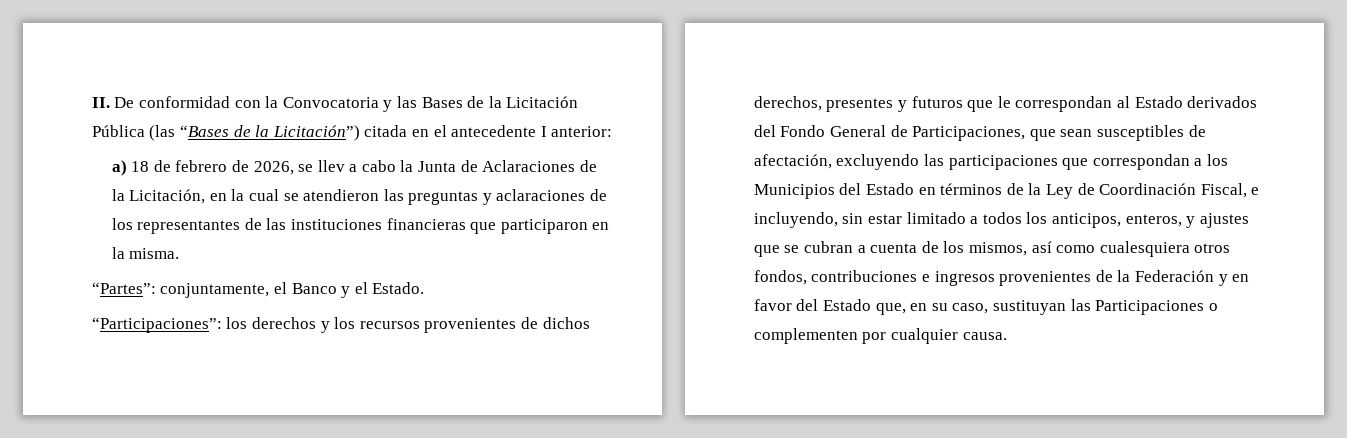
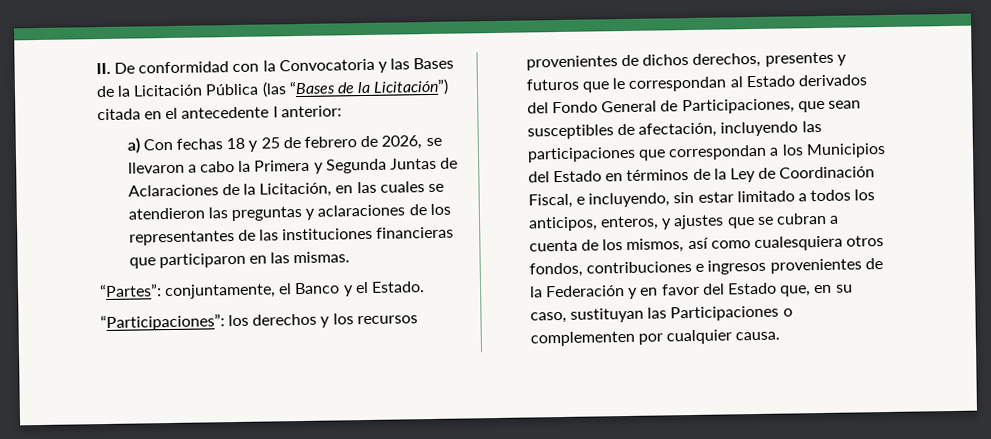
[131,161,150,172] 18 -> [142,137,280,152] Con fechas 18 y 25
[317,160,345,172] llev -> [127,161,185,174] llevaron
[418,161,457,172] Junta -> [254,157,437,174] Primera y Segunda Juntas
[231,189,279,201] la cual -> [356,181,425,194] las cuales
[111,247,180,259] la misma. -> [270,251,351,264] las mismas.
[836,154,920,170] excluyendo -> [720,121,799,137] incluyendo

